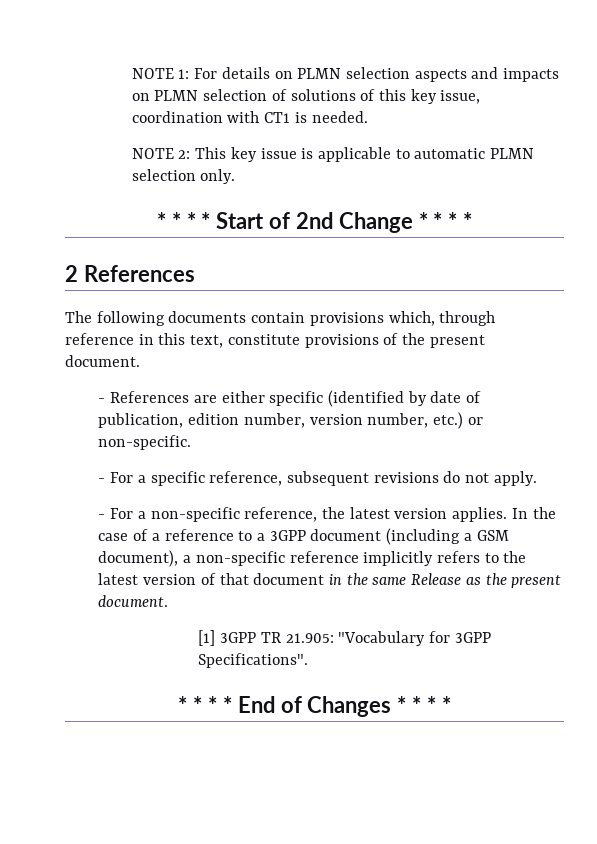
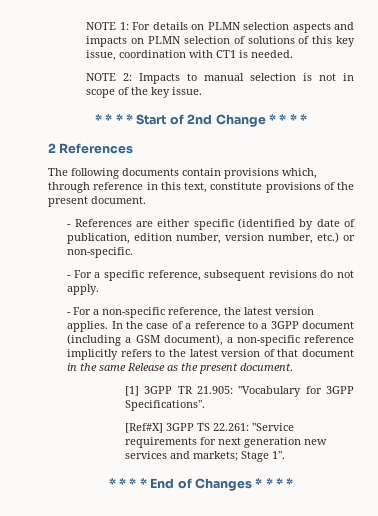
[195,147,535,162] [131,169,236,184] This key issue is applicable to automatic PLMN selection only. -> [139,73,355,84] [86,87,203,98] Impacts to manual selection is not in scope of the key issue.
(309, 660) none -> [124,423,294,433] [124,437,327,448] [124,451,285,462] // [Ref#X] 3GPP TS 22.261: "Service requirements for next generation new services and markets; Stage 1".

